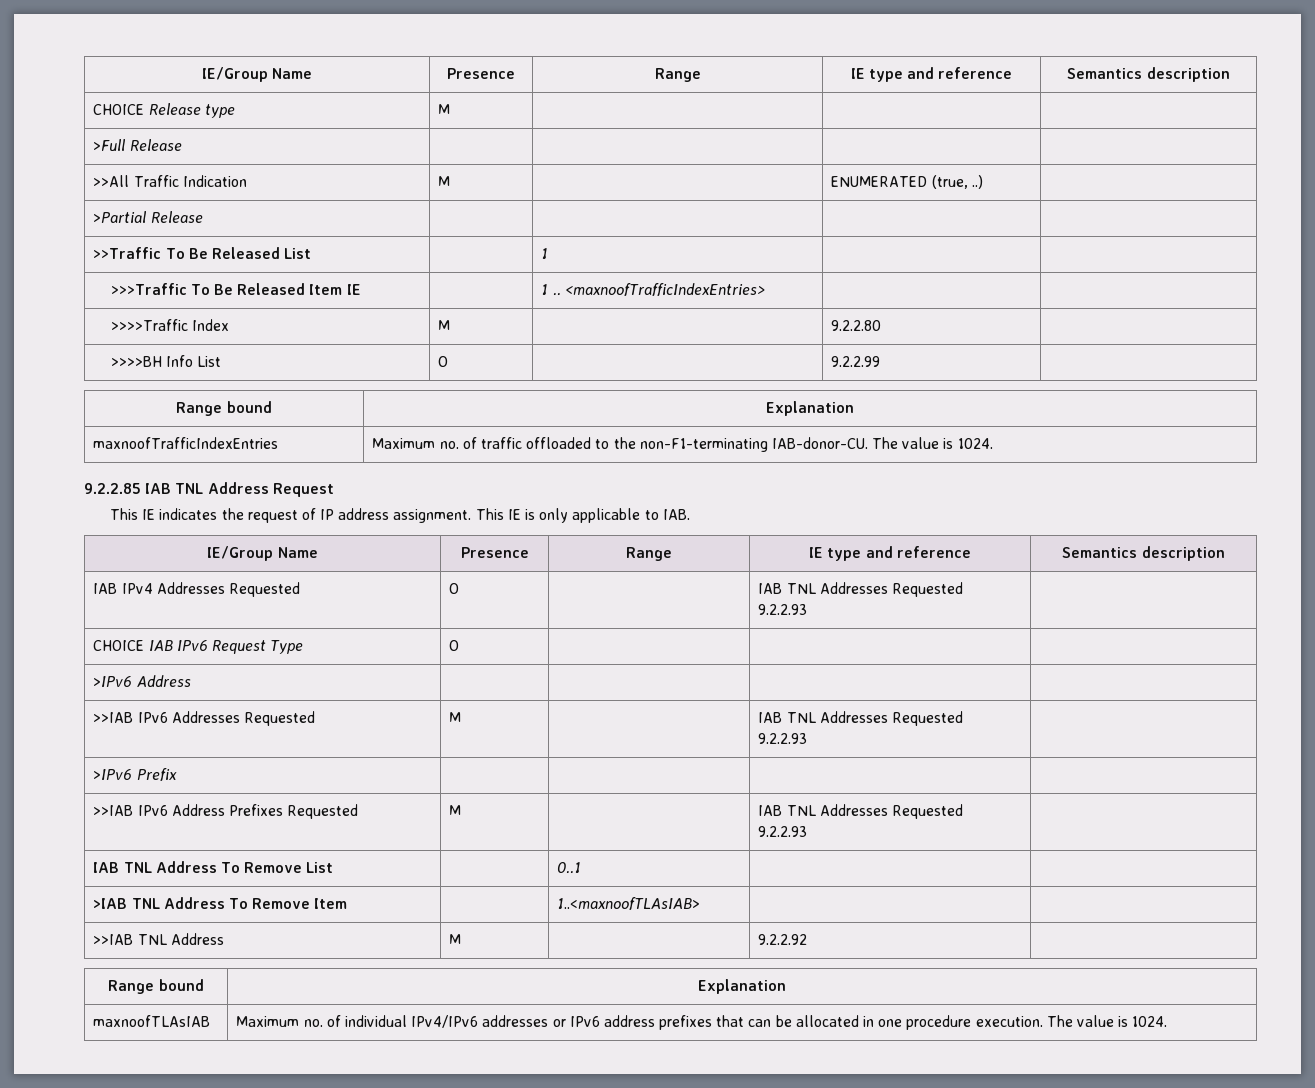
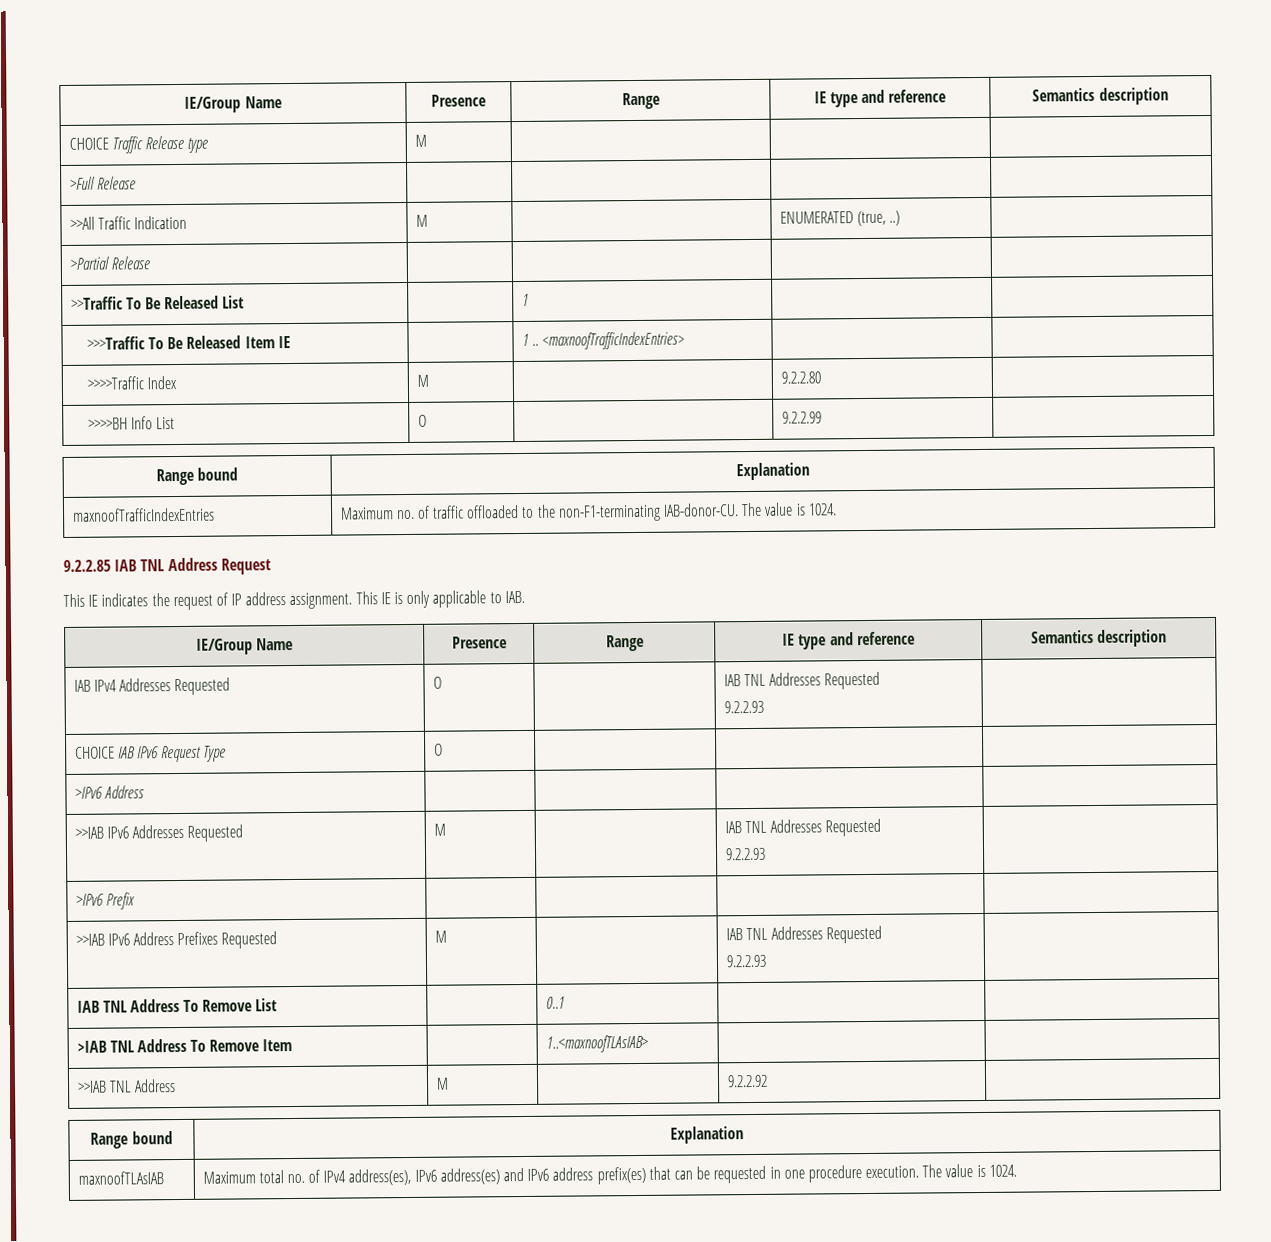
(145, 109) none -> [111,136,143,154] Traffic
[303,1015,566,1028] no. of individual IPv4/IPv6 addresses or -> [258,1167,525,1186] total no. of IPv4 address(es), IPv6 address(es) and
[659,1015,713,1030] prefixes -> [596,1166,646,1185] prefix(es)
[795,1015,859,1027] allocated -> [713,1165,767,1184] requested

